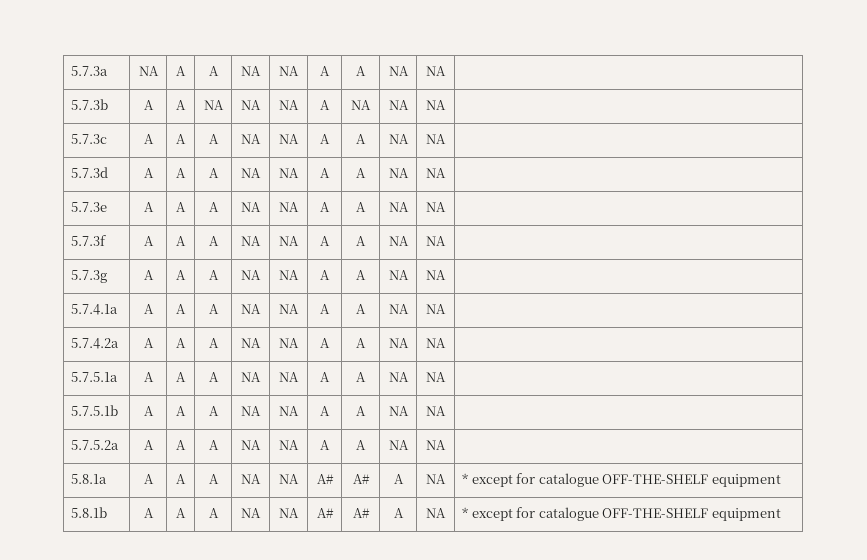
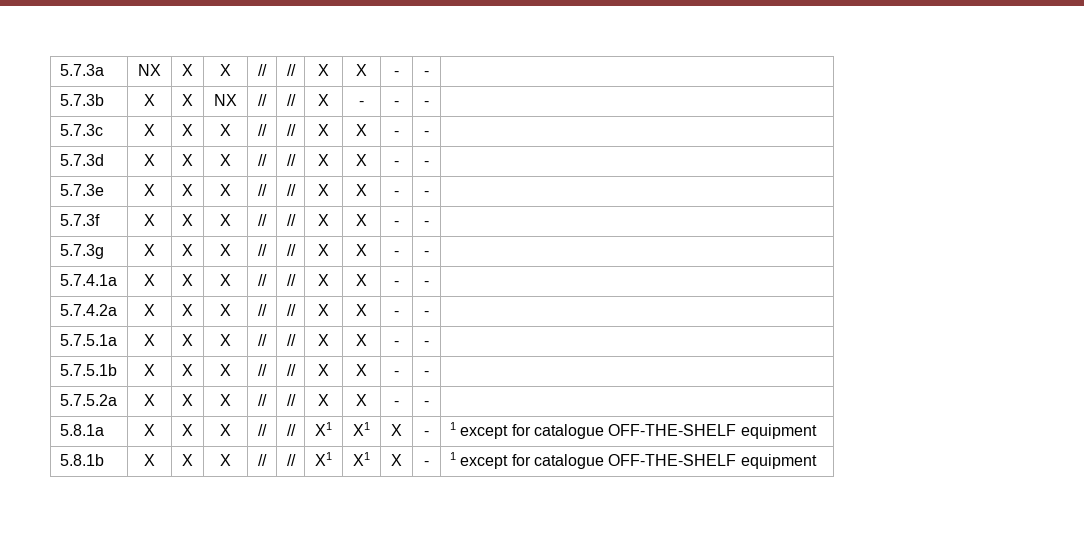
[138,66,159,76] [176,66,186,76] [208,66,219,76] [241,66,261,76] [279,66,299,76] [320,66,330,76] [356,66,366,76] [388,66,409,76] [426,66,446,76] [71,99,109,110] [143,100,154,110] [176,100,186,110] [203,100,224,110] [241,100,261,110] [279,100,299,110] [320,100,330,110] [351,100,371,110] [388,100,409,110] [426,100,446,110] [71,134,108,144] [143,134,154,144] [176,134,186,144] [208,134,219,144] [241,134,261,144] [279,134,299,144] [320,134,330,144] [356,134,366,144] [388,134,409,144] [426,134,446,144] [71,167,109,178] [143,168,154,178] [176,168,186,178] [208,168,219,178] [241,168,261,178] [279,168,299,178] [320,168,330,178] [356,168,366,178] [388,168,409,178] [426,168,446,178] [71,202,108,212] [143,202,154,212] [176,202,186,212] [208,202,219,212] [241,202,261,212] [279,202,299,212] [320,202,330,212] [356,202,366,212] [388,202,409,212] [426,202,446,212] [71,235,107,246] [143,236,154,246] [176,236,186,246] [208,236,219,246] [241,236,261,246] [279,236,299,246] [320,236,330,246] [356,236,366,246] [388,236,409,246] [426,236,446,246] [71,270,108,283] [143,270,154,280] [176,270,186,280] [208,270,219,280] [241,270,261,280] [279,270,299,280] [320,270,330,280] [356,270,366,280] [388,270,409,280] [426,270,446,280] [71,304,119,315] [143,304,154,314] [176,304,186,314] [208,304,219,314] [241,304,261,314] [279,304,299,314] [320,304,330,314] [356,304,366,314] [388,304,409,314] [426,304,446,314] [71,338,120,349] [143,338,154,348] [176,338,186,348] [208,338,219,348] [241,338,261,348] [279,338,299,348] [320,338,330,348] [356,338,366,348] [388,338,409,348] [426,338,446,348] [71,372,119,382] [143,372,154,382] [176,372,186,382] [208,372,219,382] [241,372,261,382] [279,372,299,382] [320,372,330,382] [356,372,366,382] [388,372,409,382] [426,372,446,382] [71,405,119,416] [143,406,154,416] [176,406,186,416] [208,406,219,416] [241,406,261,416] [279,406,299,416] [320,406,330,416] [356,406,366,416] [388,406,409,416] [426,406,446,416] [71,440,120,450] [143,440,154,450] [176,440,186,450] [208,440,219,450] [241,440,261,450] [279,440,299,450] [320,440,330,450] [356,440,366,450] [388,440,409,450] [426,440,446,450] [71,474,108,484] [143,474,154,484] [176,474,186,484] [208,474,219,484] [241,474,261,484] [279,474,299,484] [316,474,334,484] [352,474,370,484] [393,474,404,484] [426,474,446,484] [462,473,469,484] NA | A | A | NA | NA | A | A | NA | NA | // 5.7.3b | A | A | NA | NA | NA | A | NA | NA | NA | // 5.7.3c | A | A | A | NA | NA | A | A | NA | NA | // 5.7.3d | A | A | A | NA | NA | A | A | NA | NA | // 5.7.3e | A | A | A | NA | NA | A | A | NA | NA | // 5.7.3f | A | A | A | NA | NA | A | A | NA | NA | // 5.7.3g | A | A | A | NA | NA | A | A | NA | NA | // 5.7.4.1a | A | A | A | NA | NA | A | A | NA | NA | // 5.7.4.2a | A | A | A | NA | NA | A | A | NA | NA | // 5.7.5.1a | A | A | A | NA | NA | A | A | NA | NA | // 5.7.5.1b | A | A | A | NA | NA | A | A | NA | NA | // 5.7.5.2a | A | A | A | NA | NA | A | A | NA | NA | // 5.8.1a | A | A | A | NA | NA | A# | A# | A | NA | * -> [138,64,161,76] [182,64,193,76] [220,64,231,76] [258,64,267,76] [286,64,296,76] [318,64,329,76] [356,64,367,76] [394,71,399,76] [424,71,429,76] [59,94,104,106] [144,94,155,106] [182,94,193,106] [214,94,237,106] [258,94,267,106] [286,94,296,106] [318,94,329,106] [359,101,364,106] [394,101,399,106] [424,101,429,106] [59,124,103,136] [144,124,155,136] [182,124,193,136] [220,124,231,136] [258,124,267,136] [286,124,296,136] [318,124,329,136] [356,124,367,136] [394,131,399,136] [424,131,429,136] [59,154,104,166] [144,154,155,166] [182,154,193,166] [220,154,231,166] [258,154,267,166] [286,154,296,166] [318,154,329,166] [356,154,367,166] [394,161,399,166] [424,161,429,166] [59,184,104,196] [144,184,155,196] [182,184,193,196] [220,184,231,196] [258,184,267,196] [286,184,296,196] [318,184,329,196] [356,184,367,196] [394,191,399,196] [424,191,429,196] [59,214,100,226] [144,214,155,226] [182,214,193,226] [220,214,231,226] [258,214,267,226] [286,214,296,226] [318,214,329,226] [356,214,367,226] [394,221,399,226] [424,221,429,226] [59,244,104,259] [144,244,155,256] [182,244,193,256] [220,244,231,256] [258,244,267,256] [286,244,296,256] [318,244,329,256] [356,244,367,256] [394,251,399,256] [424,251,429,256] [59,274,117,286] [144,274,155,286] [182,274,193,286] [220,274,231,286] [258,274,267,286] [286,274,296,286] [318,274,329,286] [356,274,367,286] [394,281,399,286] [424,281,429,286] [59,304,117,316] [144,304,155,316] [182,304,193,316] [220,304,231,316] [258,304,267,316] [286,304,296,316] [318,304,329,316] [356,304,367,316] [394,311,399,316] [424,311,429,316] [59,334,117,346] [144,334,155,346] [182,334,193,346] [220,334,231,346] [258,334,267,346] [286,334,296,346] [318,334,329,346] [356,334,367,346] [394,341,399,346] [424,341,429,346] [59,364,117,376] [144,364,155,376] [182,364,193,376] [220,364,231,376] [258,364,267,376] [286,364,296,376] [318,364,329,376] [356,364,367,376] [394,371,399,376] [424,371,429,376] [59,394,117,406] [144,394,155,406] [182,394,193,406] [220,394,231,406] [258,394,267,406] [286,394,296,406] [318,394,329,406] [356,394,367,406] [394,401,399,406] [424,401,429,406] [59,424,104,436] [144,424,155,436] [182,424,193,436] [220,424,231,436] [258,424,267,436] [286,424,296,436] [315,422,332,436] [353,422,370,436] [391,424,402,436] [424,431,429,436] [449,422,456,430] NX | X | X | // | // | X | X | - | - | // 5.7.3b | X | X | NX | // | // | X | - | - | - | // 5.7.3c | X | X | X | // | // | X | X | - | - | // 5.7.3d | X | X | X | // | // | X | X | - | - | // 5.7.3e | X | X | X | // | // | X | X | - | - | // 5.7.3f | X | X | X | // | // | X | X | - | - | // 5.7.3g | X | X | X | // | // | X | X | - | - | // 5.7.4.1a | X | X | X | // | // | X | X | - | - | // 5.7.4.2a | X | X | X | // | // | X | X | - | - | // 5.7.5.1a | X | X | X | // | // | X | X | - | - | // 5.7.5.1b | X | X | X | // | // | X | X | - | - | // 5.7.5.2a | X | X | X | // | // | X | X | - | - | // 5.8.1a | X | X | X | // | // | X1 | X1 | X | - | 1
[143,508,154,518] [176,508,186,518] [208,508,219,518] [241,508,261,518] [279,508,299,518] [316,508,334,518] [352,508,370,518] [393,508,404,518] [426,508,446,518] [462,507,469,518] A | A | A | NA | NA | A# | A# | A | NA | * -> [144,454,155,466] [182,454,193,466] [220,454,231,466] [258,454,267,466] [286,454,296,466] [315,452,332,466] [353,452,370,466] [391,454,402,466] [424,461,429,466] [449,452,456,460] X | X | X | // | // | X1 | X1 | X | - | 1

